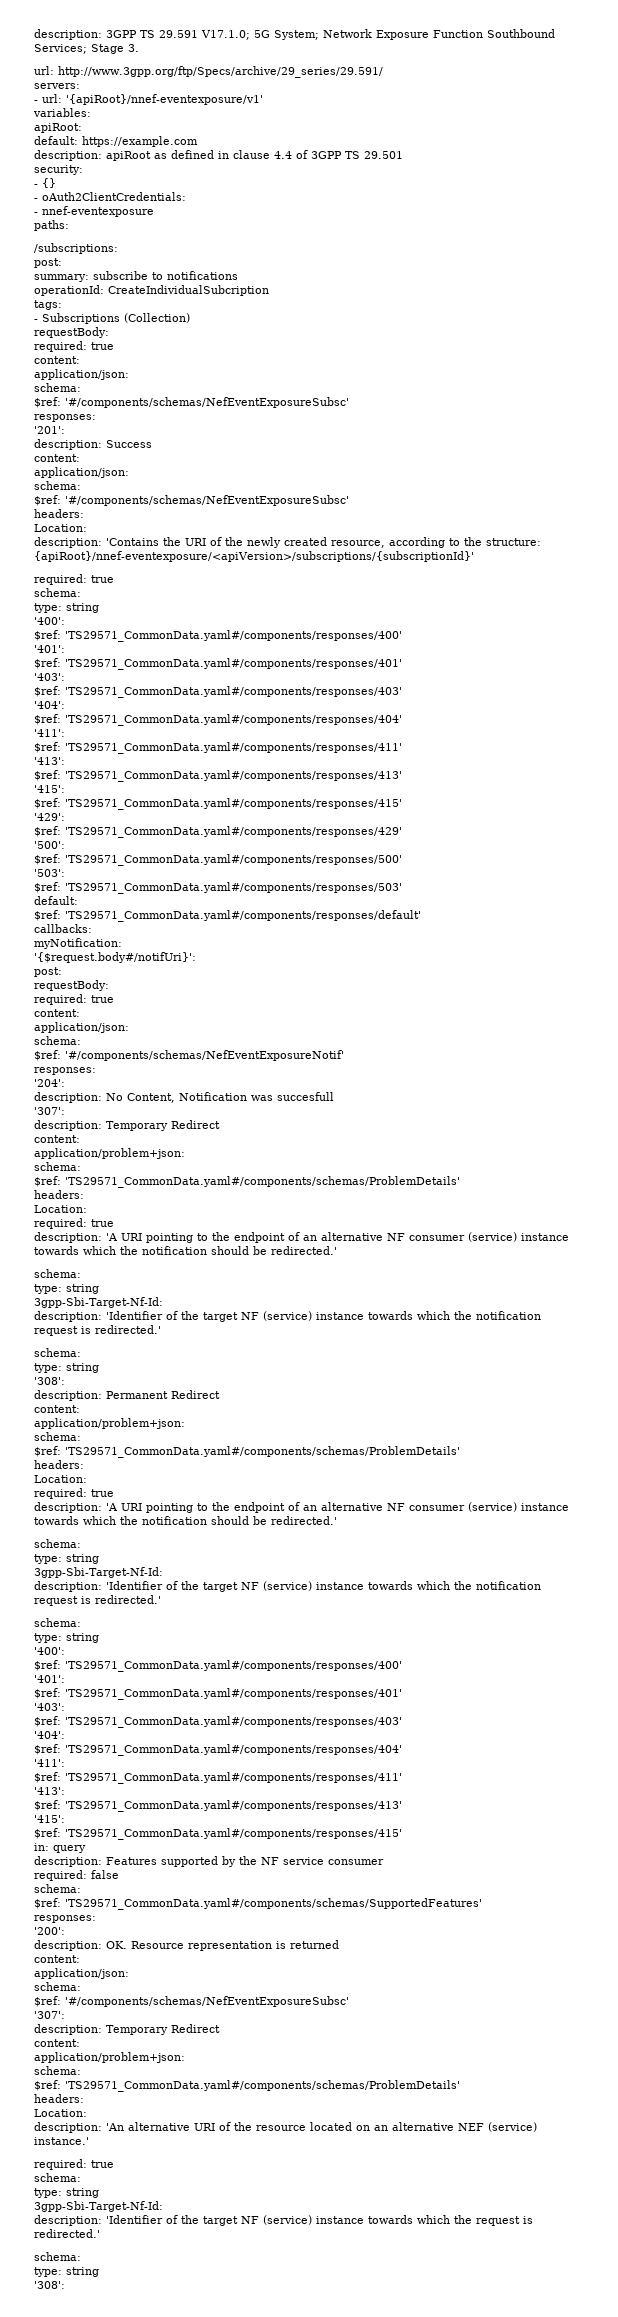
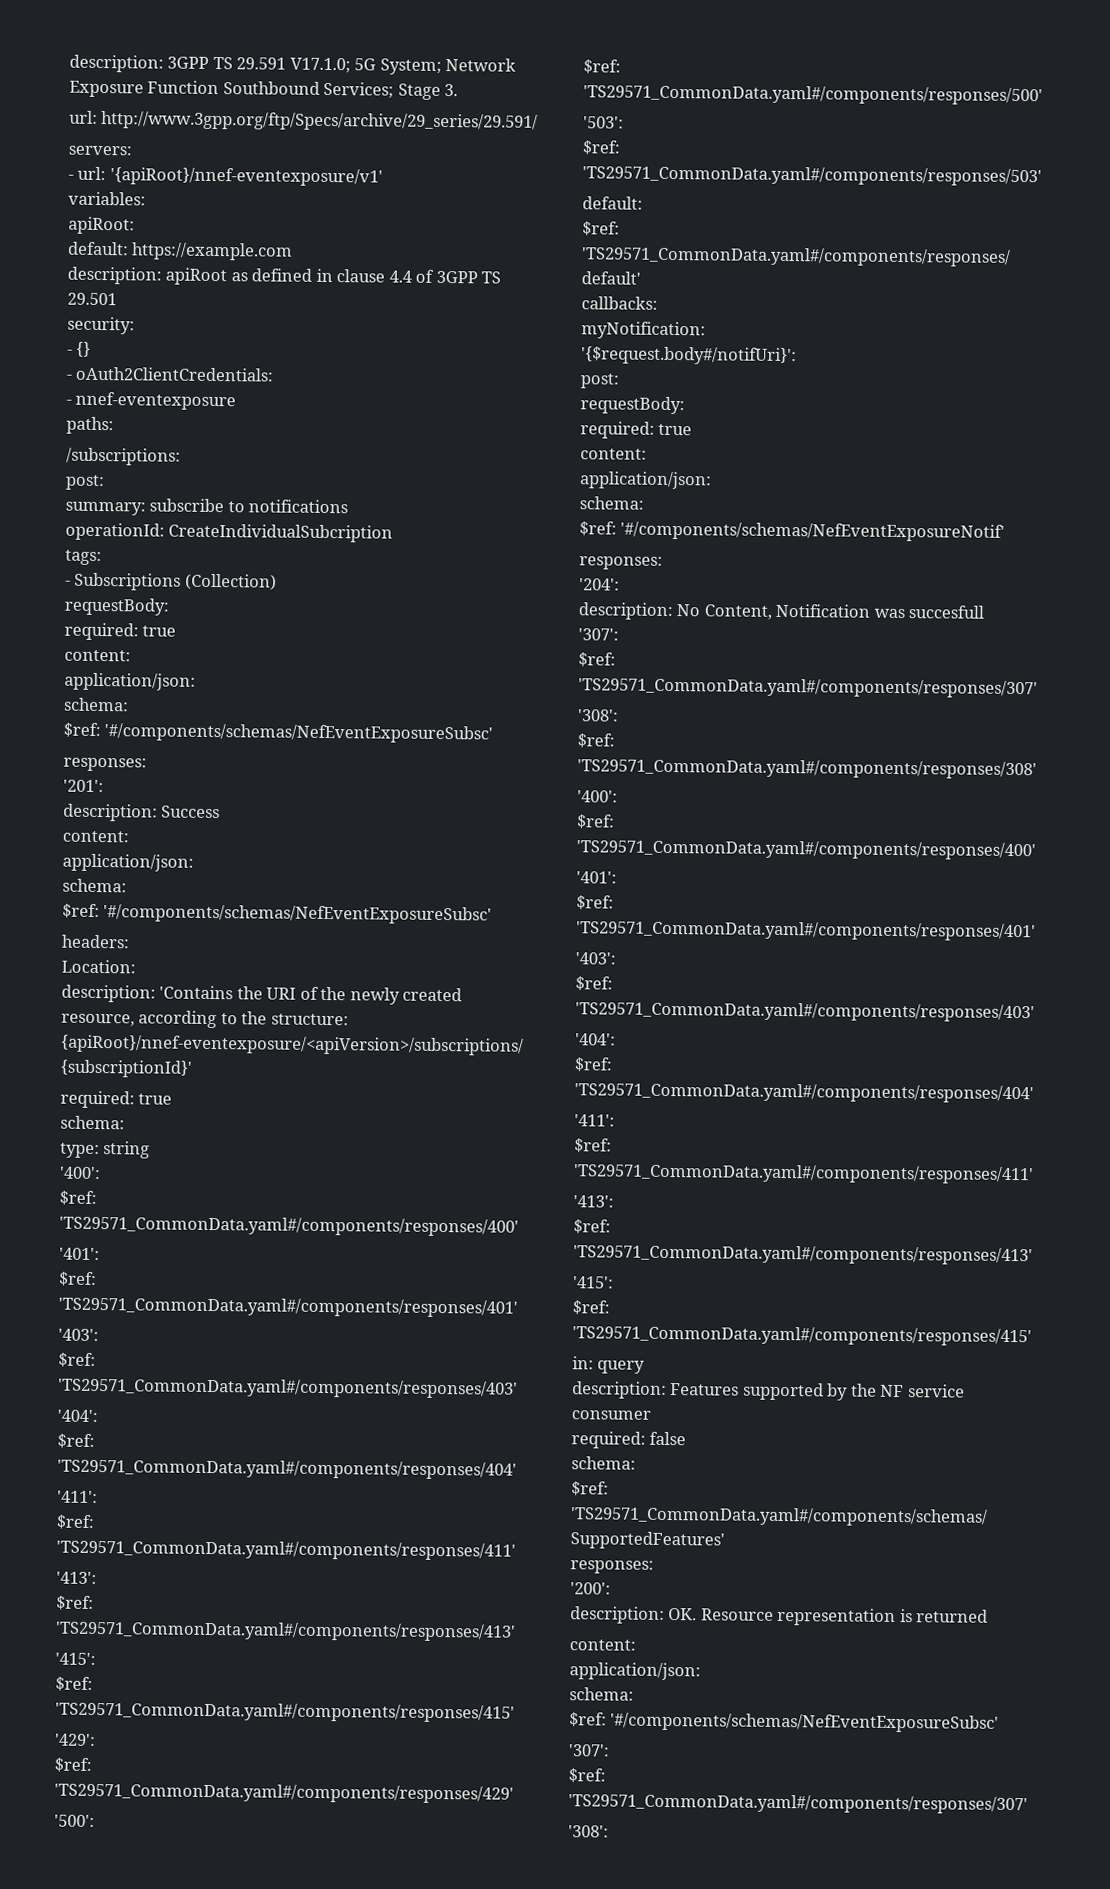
[34,1120,220,1131] [34,1135,80,1143] [34,1148,185,1159] [34,1162,81,1171] [34,1176,460,1188] [34,1190,84,1199] [34,1205,87,1213] [34,1218,114,1229] [34,1232,569,1243] [34,1246,337,1255] [34,1269,81,1278] [34,1284,99,1294] [34,1297,163,1308] [34,1311,541,1322] [34,1325,161,1336] [34,1348,81,1357] [34,1363,99,1373] [34,1377,65,1385] [34,1390,220,1401] [34,1405,80,1413] [34,1418,185,1429] [34,1432,81,1441] [34,1446,460,1458] [34,1460,84,1469] [34,1475,87,1483] [34,1488,114,1499] [34,1502,569,1513] [34,1516,337,1525] [34,1539,81,1548] [34,1554,99,1564] [34,1567,163,1578] [34,1581,541,1592] [34,1595,161,1606] [34,1618,81,1627] [34,1633,99,1643] description: Temporary Redirect // content: // application/problem+json: // schema: // $ref: 'TS29571_CommonData.yaml#/components/schemas/ProblemDetails' // headers: // Location: // required: true // description: 'A URI pointing to the endpoint of an alternative NF consumer (service) instance towards which the notification should be redirected.' // schema: // type: string // 3gpp-Sbi-Target-Nf-Id: // description: 'Identifier of the target NF (service) instance towards which the notification request is redirected.' // schema: // type: string // '308': // description: Permanent Redirect // content: // application/problem+json: // schema: // $ref: 'TS29571_CommonData.yaml#/components/schemas/ProblemDetails' // headers: // Location: // required: true // description: 'A URI pointing to the endpoint of an alternative NF consumer (service) instance towards which the notification should be redirected.' // schema: // type: string // 3gpp-Sbi-Target-Nf-Id: // description: 'Identifier of the target NF (service) instance towards which the notification request is redirected.' // schema: // type: string -> [578,652,616,667] [578,677,1038,699] [577,709,619,722] [577,733,615,748] [577,758,1037,780] $ref: 'TS29571_CommonData.yaml#/components/responses/307' // '308': // $ref: 'TS29571_CommonData.yaml#/components/responses/308'
[34,2024,220,2035] [34,2039,80,2047] [34,2052,185,2063] [34,2066,81,2075] [34,2080,460,2092] [34,2094,84,2103] [34,2109,87,2117] [34,2122,537,2133] [34,2137,89,2145] [34,2159,114,2170] [34,2173,81,2182] [34,2188,99,2198] [34,2201,163,2212] [34,2215,533,2226] [34,2229,100,2238] [34,2252,81,2261] [34,2267,99,2277] description: Temporary Redirect // content: // application/problem+json: // schema: // $ref: 'TS29571_CommonData.yaml#/components/schemas/ProblemDetails' // headers: // Location: // description: 'An alternative URI of the resource located on an alternative NEF (service) instance.' // required: true // schema: // type: string // 3gpp-Sbi-Target-Nf-Id: // description: 'Identifier of the target NF (service) instance towards which the request is redirected.' // schema: // type: string -> [568,1768,606,1783] [568,1793,1028,1815] $ref: 'TS29571_CommonData.yaml#/components/responses/307'

